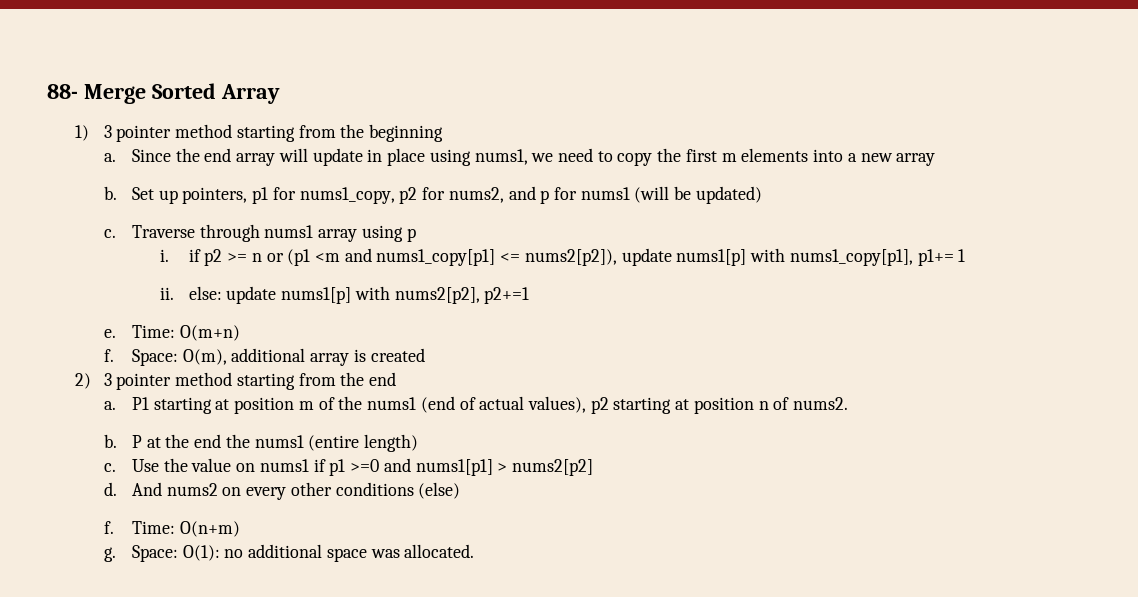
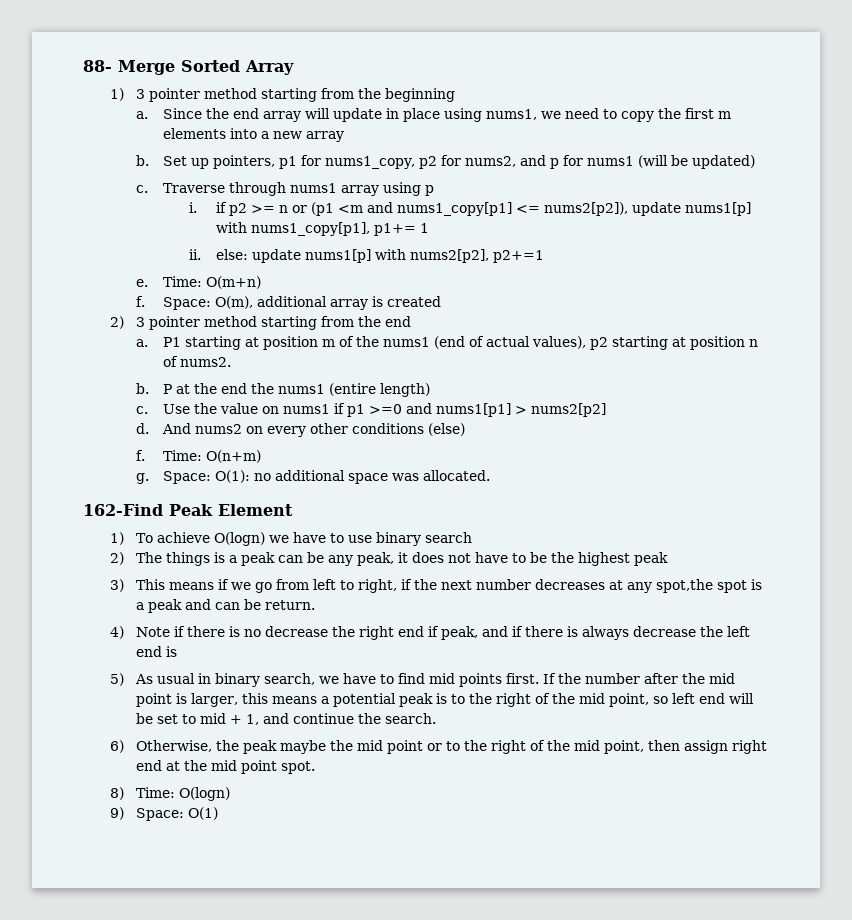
(475, 551) none -> [83,504,293,516] [109,532,472,546] [109,552,669,566] [109,579,763,593] [136,599,316,613] [109,626,751,640] [136,646,178,657] [109,673,736,687] [136,693,754,707] [136,713,437,725] [109,740,768,754] [136,760,316,774] [109,787,231,801] [109,807,219,821] // 162-Find Peak Element // 1) To achieve O(logn) we have to use binary search // 2) The things is a peak can be any peak, it does not have to be the highest peak // 3) This means if we go from left to right, if the next number decreases at any spot,the spot is a peak and can be return. // 4) Note if there is no decrease the right end if peak, and if there is always decrease the left end is // 5) As usual in binary search, we have to find mid points first. If the number after the mid point is larger, this means a potential peak is to the right of the mid point, so left end will be set to mid + 1, and continue the search. // 6) Otherwise, the peak maybe the mid point or to the right of the mid point, then assign right end at the mid point spot. // 8) Time: O(logn) // 9) Space: O(1)

